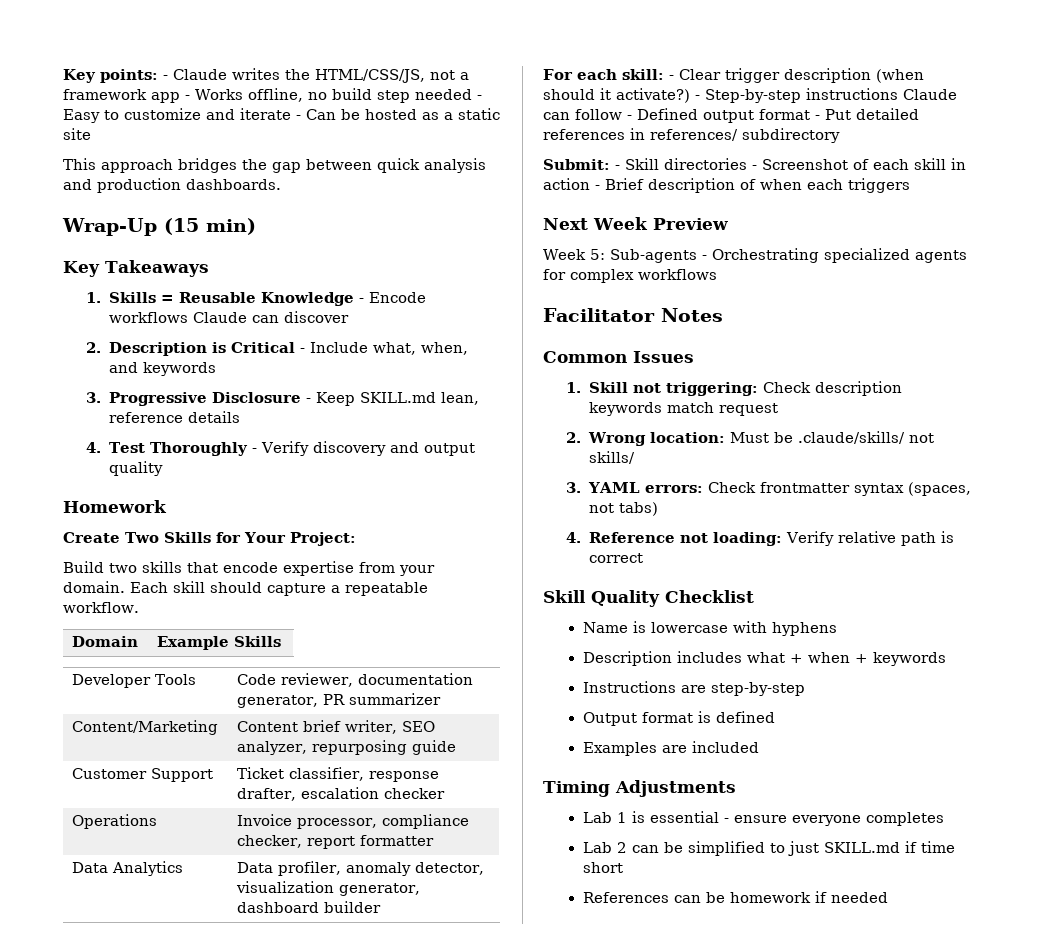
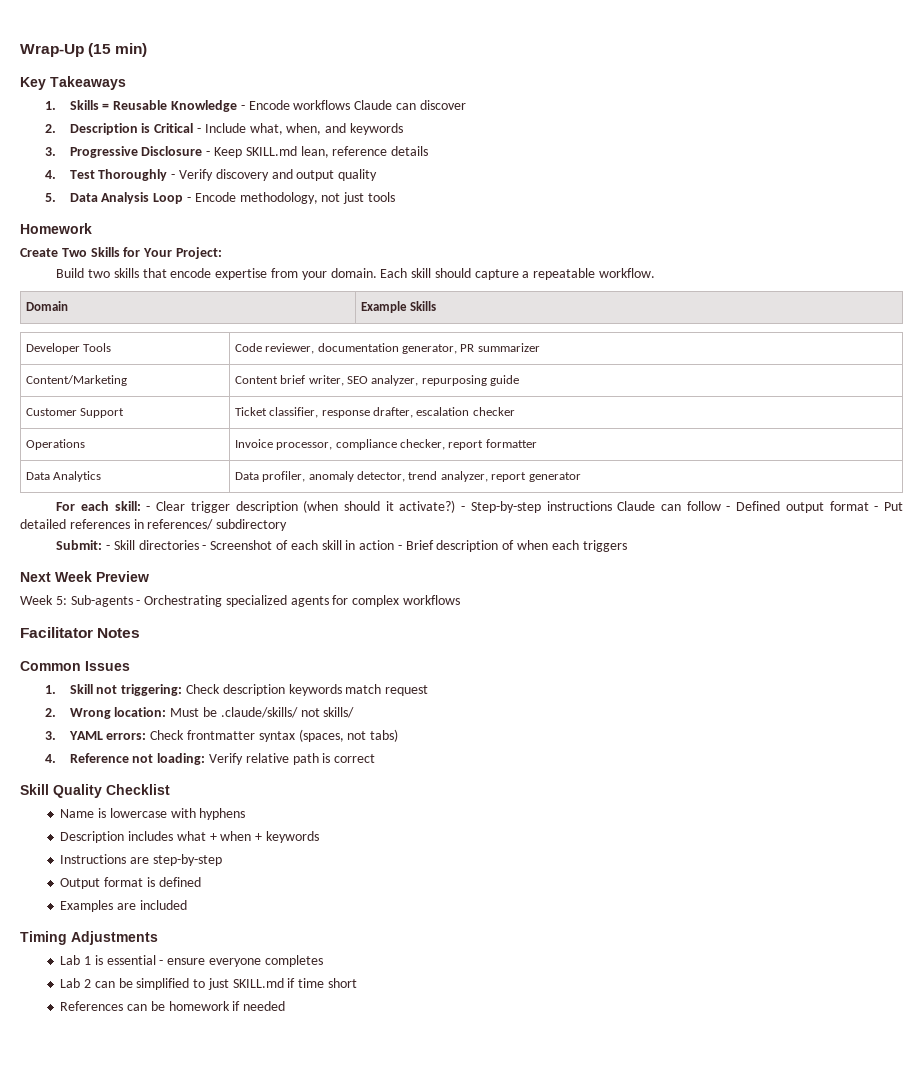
[63,68,469,83] [63,88,482,103] [63,108,500,123] [63,128,91,140] [63,158,486,173] [63,178,281,193] Key points: - Claude writes the HTML/CSS/JS, not a framework app - Works offline, no build step needed - Easy to customize and iterate - Can be hosted as a static site // This approach bridges the gap between quick analysis and production dashboards. // -> (20, 50) none
(164, 468) none -> [44,192,395,204] // 5. Data Analysis Loop - Encode methodology, not just tools
[236,881,421,896] [237,901,382,913] visualization generator, dashboard builder -> [408,471,581,482] trend analyzer, report generator

